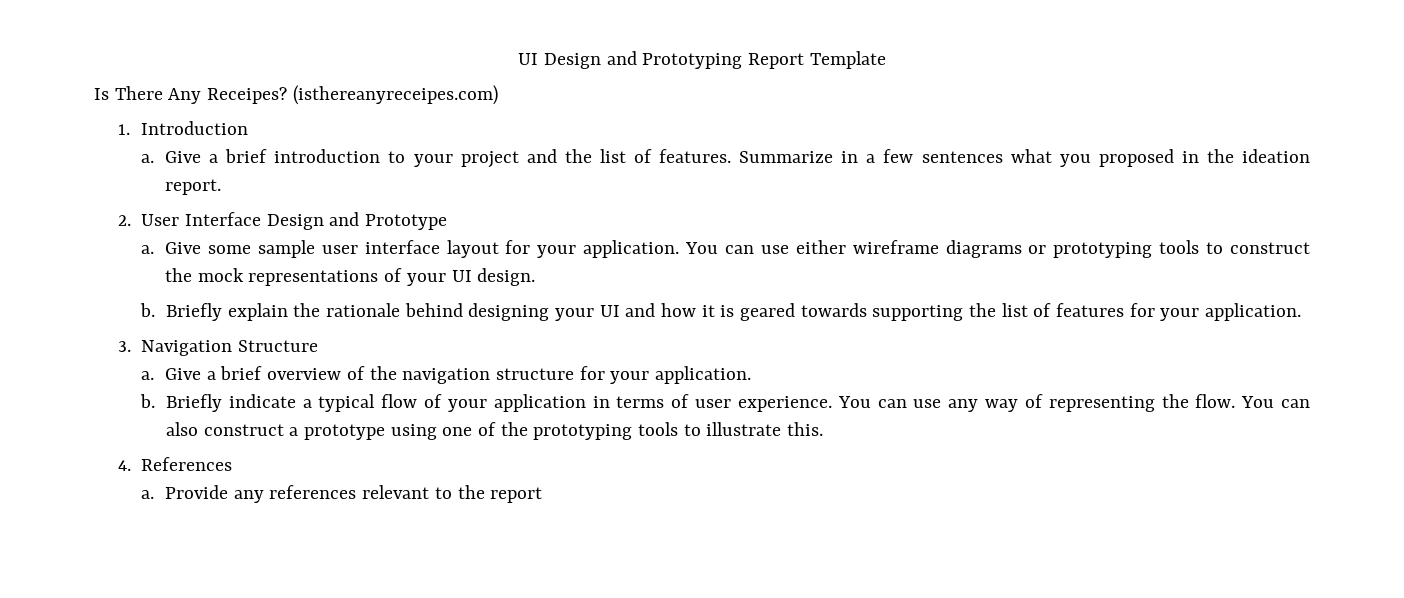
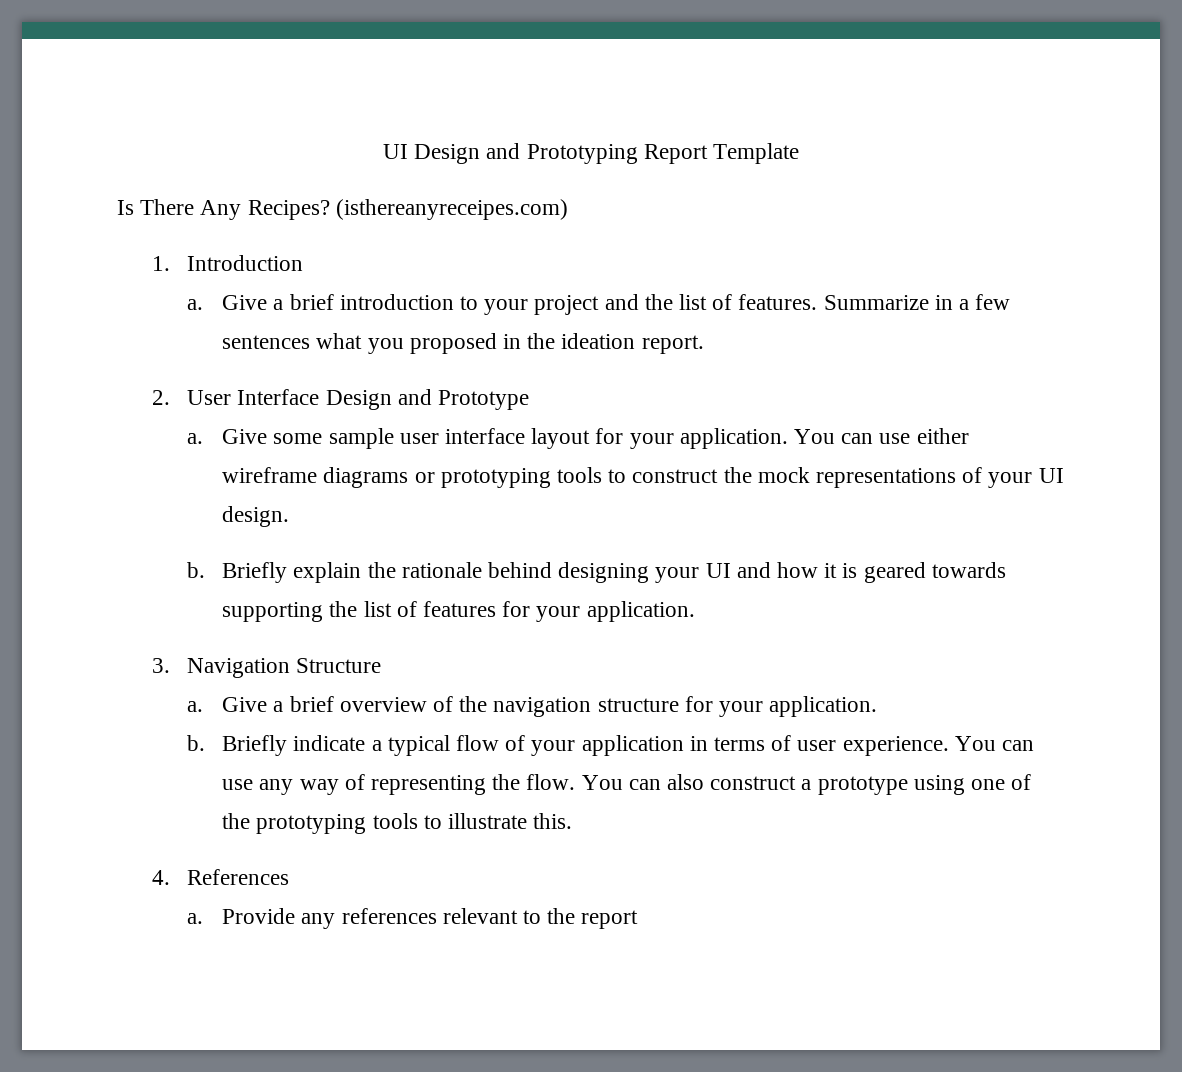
[207,87,288,104] Receipes? -> [247,200,330,220] Recipes?

